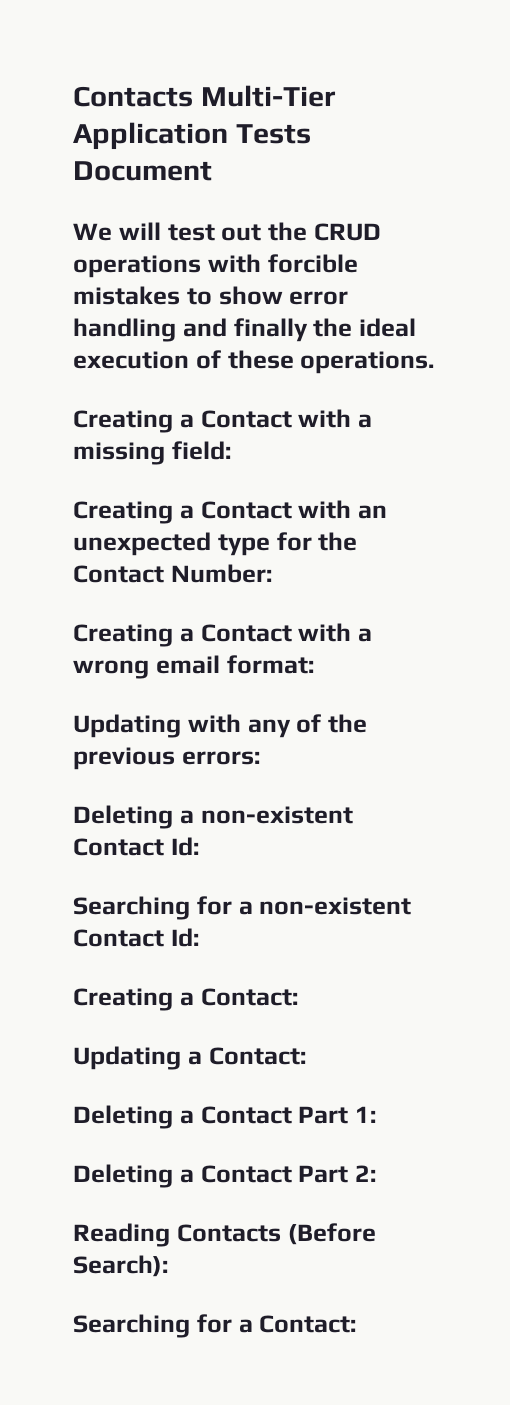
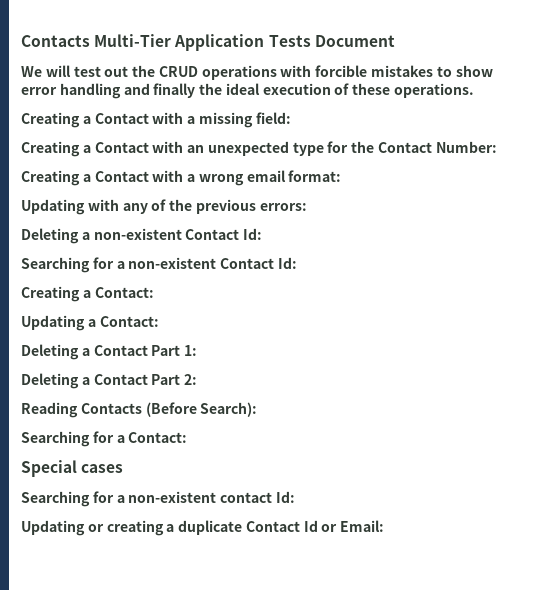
(357, 1324) none -> [21,460,124,477] [21,491,295,507] [21,520,385,536] // Special cases // Searching for a non-existent contact Id: // Updating or creating a duplicate Contact Id or Email:

